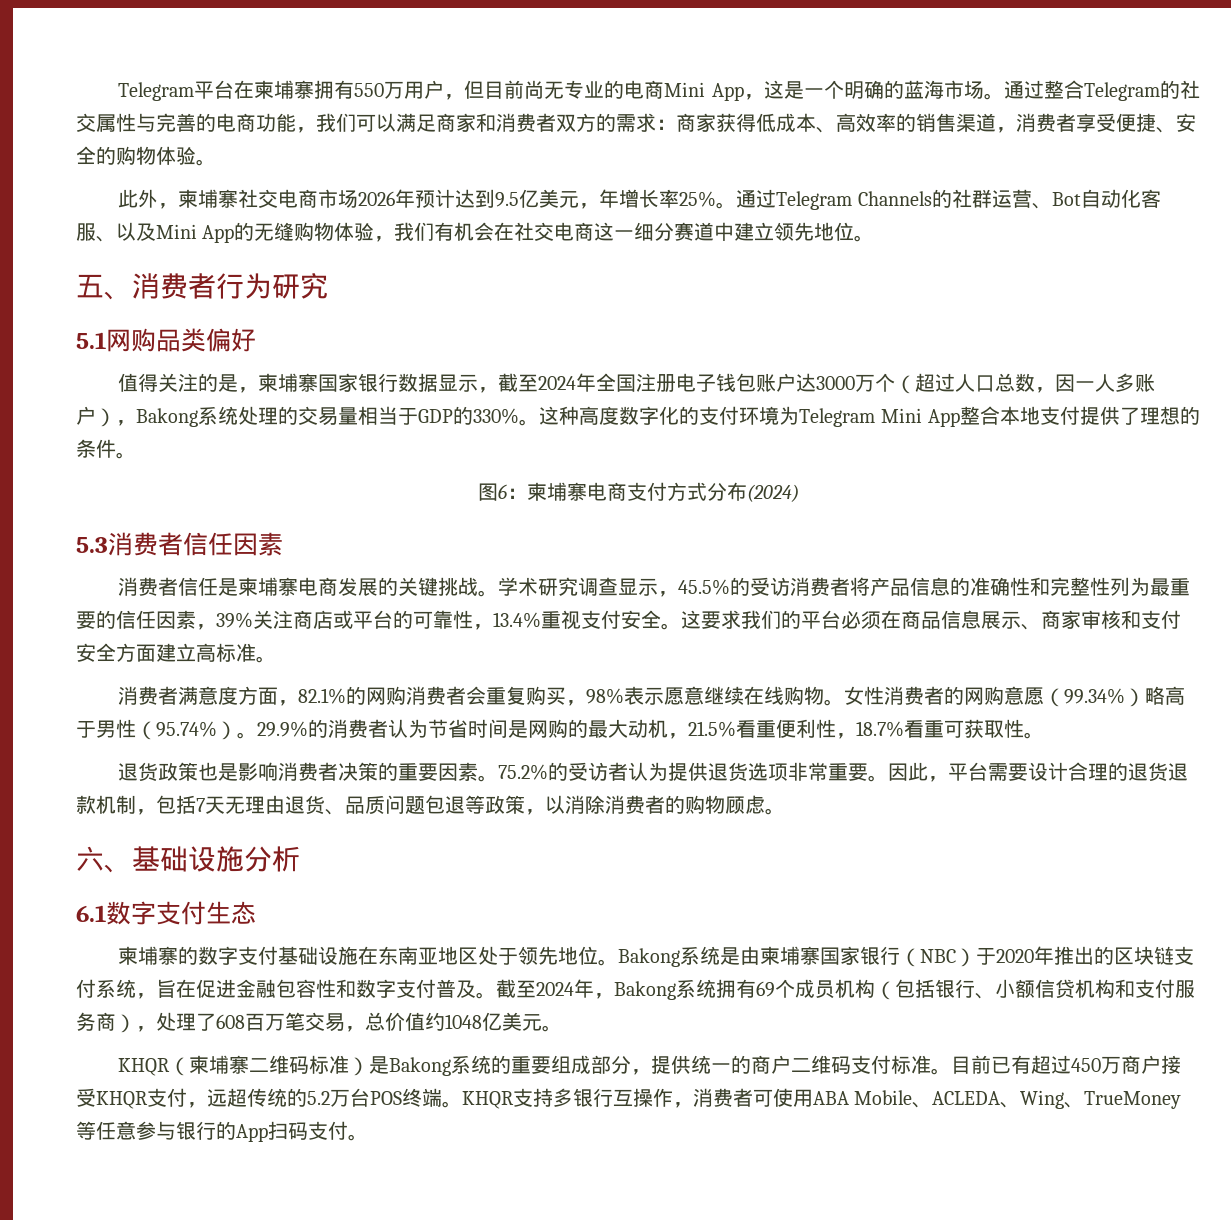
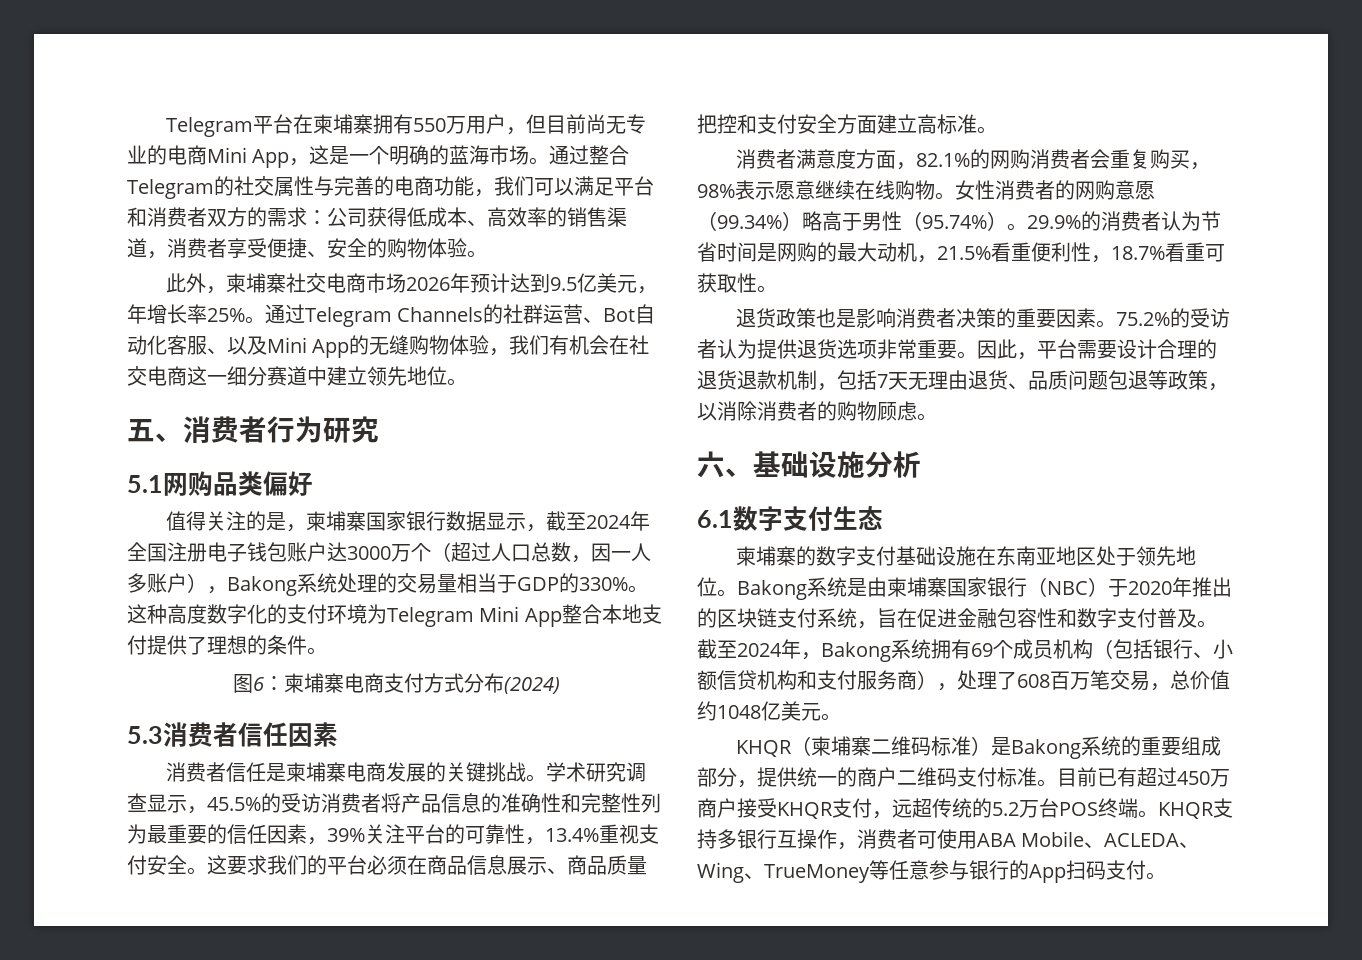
[436,113,476,132] 商家 -> [613,176,654,196] 平台
[676,113,716,132] 商家 -> [327,207,367,227] 公司
[293,610,353,629] 商店或 -> (405, 834) none
[1061,610,1121,629] 家审核 -> [587,855,647,875] [697,114,737,134] 品质量把控

